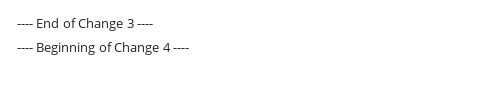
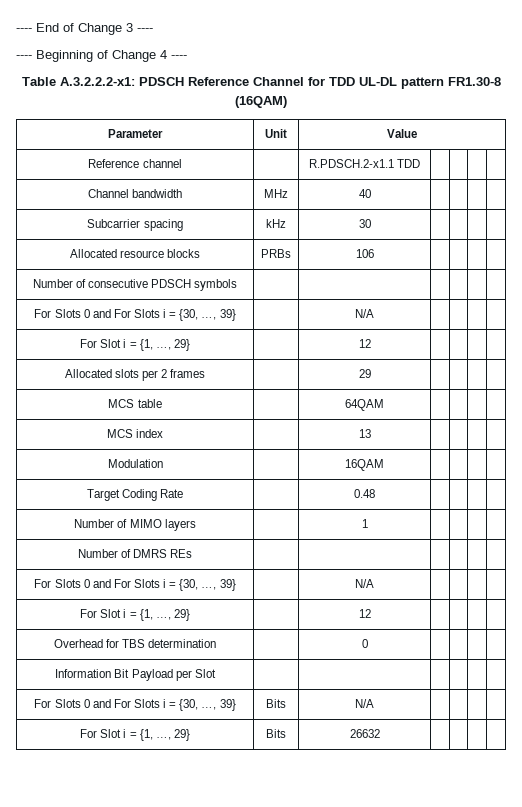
(189, 50) none -> [21,77,501,89] [235,96,287,108] [108,129,163,138] [265,129,287,138] [387,129,418,138] [88,159,182,168] [308,159,421,168] [87,189,183,198] [264,189,288,198] [358,189,371,198] [87,219,183,231] [266,219,286,228] [358,219,371,228] [69,249,201,258] [261,249,291,258] [355,249,374,258] [32,279,238,291] [34,309,236,321] [355,309,375,318] [80,339,190,351] [358,339,371,348] [64,369,206,381] [358,369,371,378] [108,399,162,408] [345,399,385,411] [106,429,164,438] [358,429,371,438] [107,459,163,468] [345,459,385,471] [86,489,184,501] [354,489,376,498] [74,519,196,531] [361,519,368,528] [77,549,193,558] [34,579,236,591] [355,579,375,588] [80,609,190,621] [358,609,371,618] [53,639,217,648] [361,639,368,648] [55,669,216,681] [34,699,236,711] [266,699,286,708] [355,699,375,708] [80,729,190,741] [266,729,286,738] [349,729,380,738] // Table A.3.2.2.2-x1: PDSCH Reference Channel for TDD UL-DL pattern FR1.30-8 (16QAM) // Parameter | Unit | Value // Reference channel | | R.PDSCH.2-x1.1 TDD | | | | // Channel bandwidth | MHz | 40 | | | | // Subcarrier spacing | kHz | 30 | | | | // Allocated resource blocks | PRBs | 106 | | | | // Number of consecutive PDSCH symbols | | | | | | // For Slots 0 and For Slots i = {30, …, 39} | | N/A | | | | // For Slot i = {1, …, 29} | | 12 | | | | // Allocated slots per 2 frames | | 29 | | | | // MCS table | | 64QAM | | | | // MCS index | | 13 | | | | // Modulation | | 16QAM | | | | // Target Coding Rate | | 0.48 | | | | // Number of MIMO layers | | 1 | | | | // Number of DMRS REs | | | | | | // For Slots 0 and For Slots i = {30, …, 39} | | N/A | | | | // For Slot i = {1, …, 29} | | 12 | | | | // Overhead for TBS determination | | 0 | | | | // Information Bit Payload per Slot | | | | | | // For Slots 0 and For Slots i = {30, …, 39} | Bits | N/A | | | | // For Slot i = {1, …, 29} | Bits | 26632 | | | |

